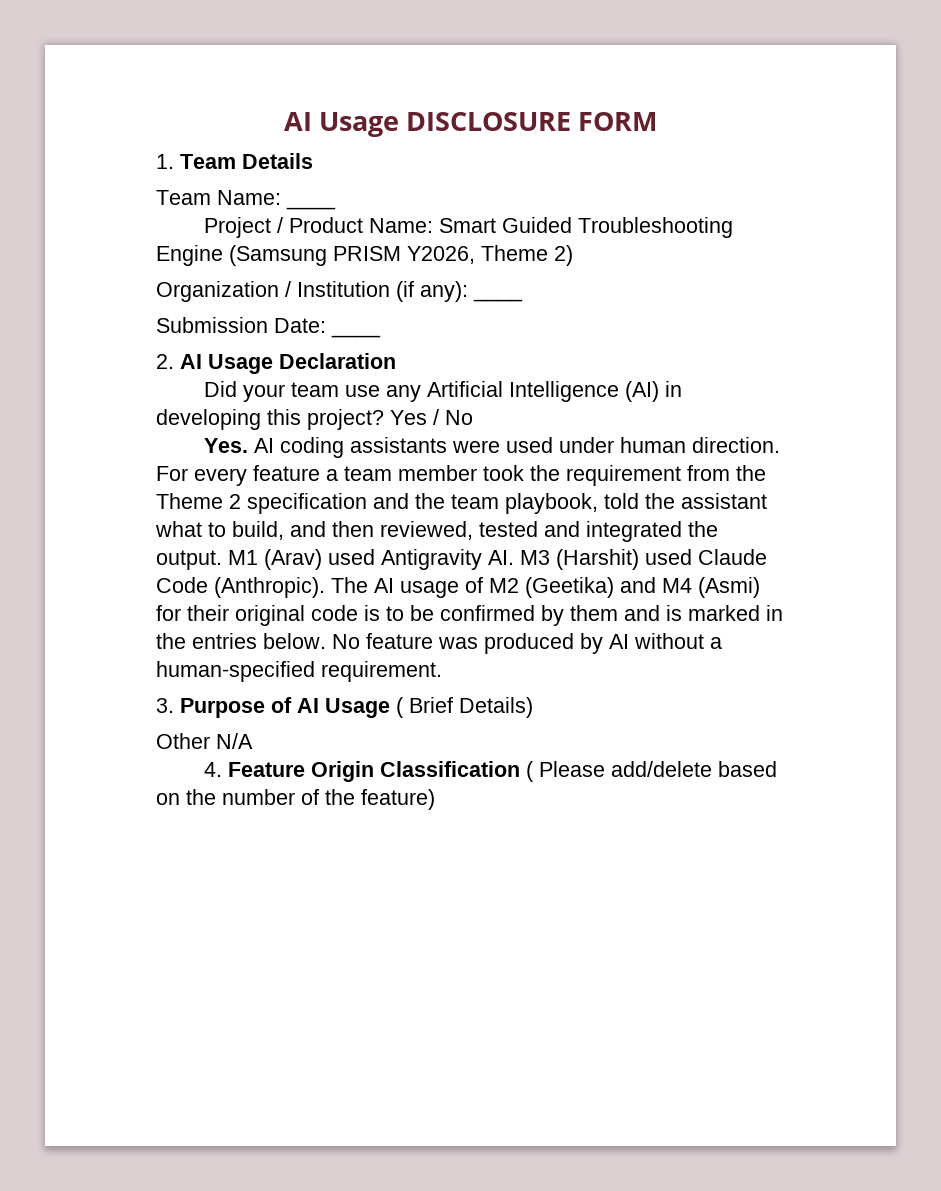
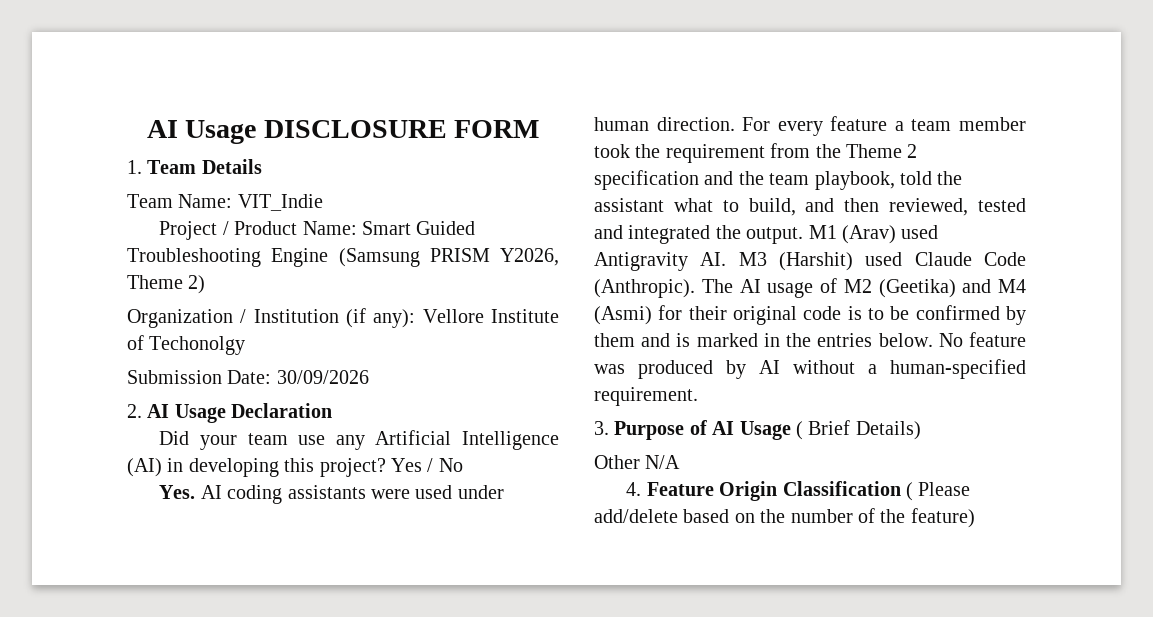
[286,205,336,210] ____ -> [237,194,323,211] VIT_Indie
[473,297,523,302] ____ -> [422,309,559,323] [127,335,246,355] Vellore Institute of Techonolgy
[331,333,381,338] ____ -> [276,370,369,384] 30/09/2026

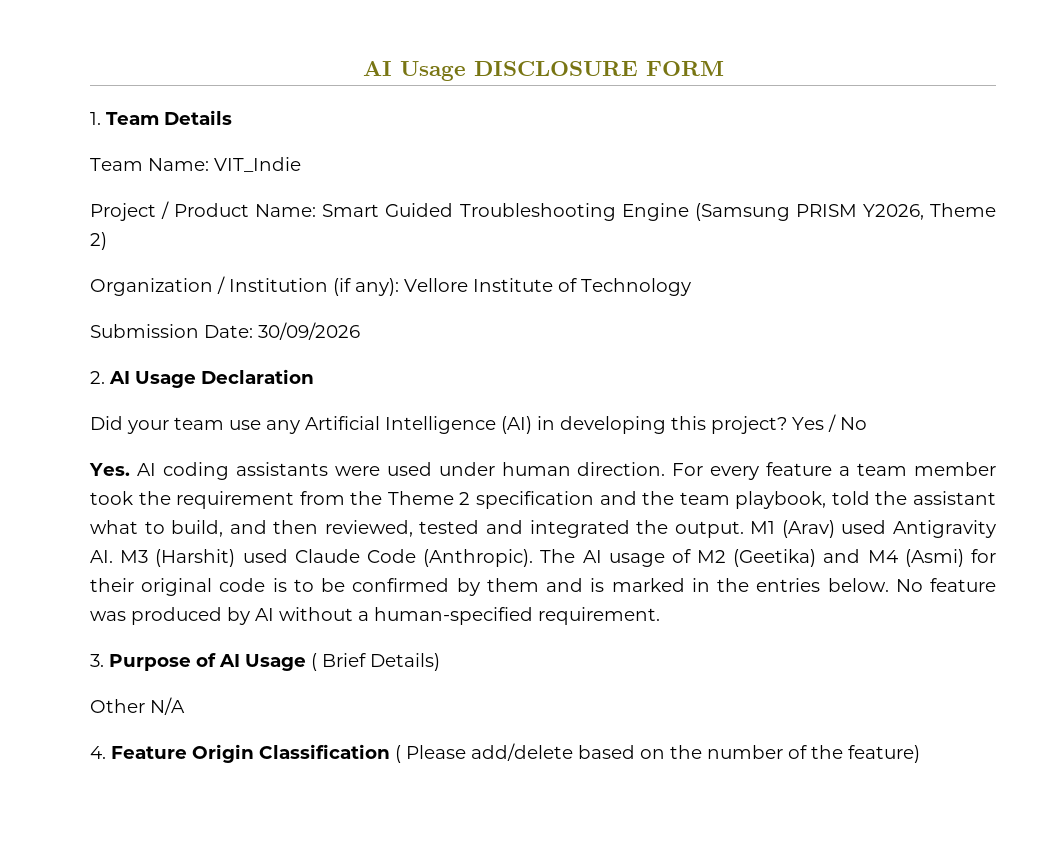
[149,336,246,355] Techonolgy -> [581,278,691,296] Technology

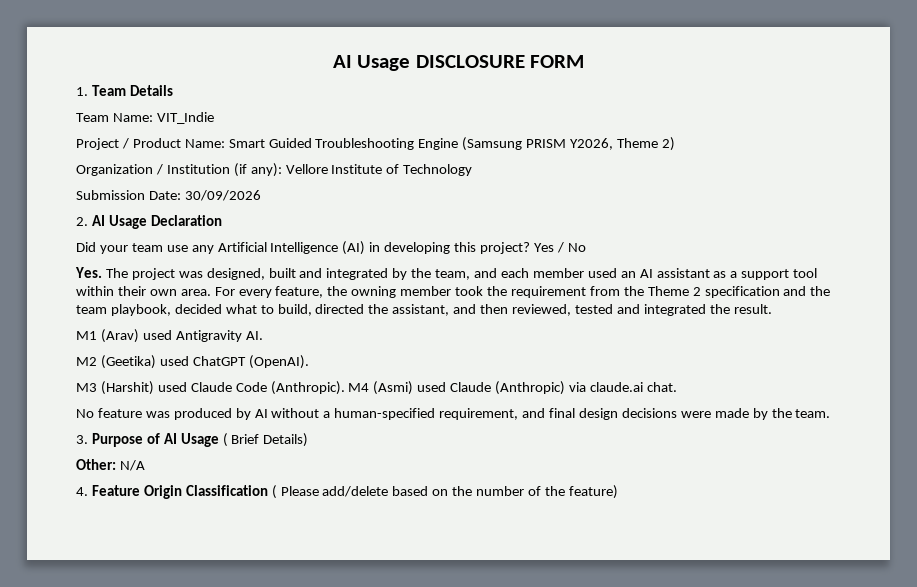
[136,462,908,480] AI coding assistants were used under human direction. For every feature a team -> [105,268,818,280] [76,286,397,298] The project was designed, built and integrated by the team, and each member used an AI assistant as a support tool within their own area. For every feature, the owning
[831,491,996,505] [90,520,224,537] told the assistant what to build, -> [174,304,450,316] decided what to build, directed the assistant,
[674,521,744,538] output. -> [733,304,772,314] result. //
(113, 556) none -> [76,355,309,369] // M2 (Geetika) used ChatGPT (OpenAI). //
[540,549,996,567] [90,578,889,596] The AI usage of M2 (Geetika) and M4 (Asmi) for their original code is to be confirmed by them and is marked in the entries below. -> [348,381,677,395] M4 (Asmi) used Claude (Anthropic) via claude.ai chat. //
[538,607,660,625] requirement. -> [439,408,831,420] requirement, and final design decisions were made by the team.
[90,699,145,713] Other -> [76,459,116,470] Other:

